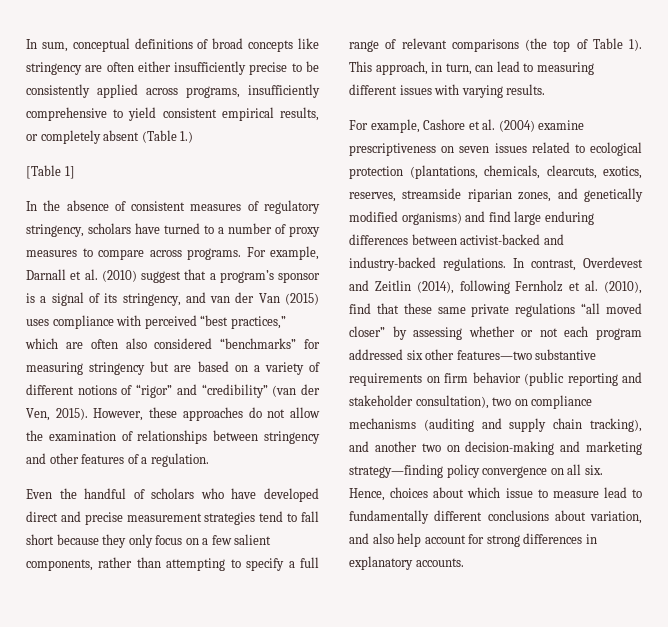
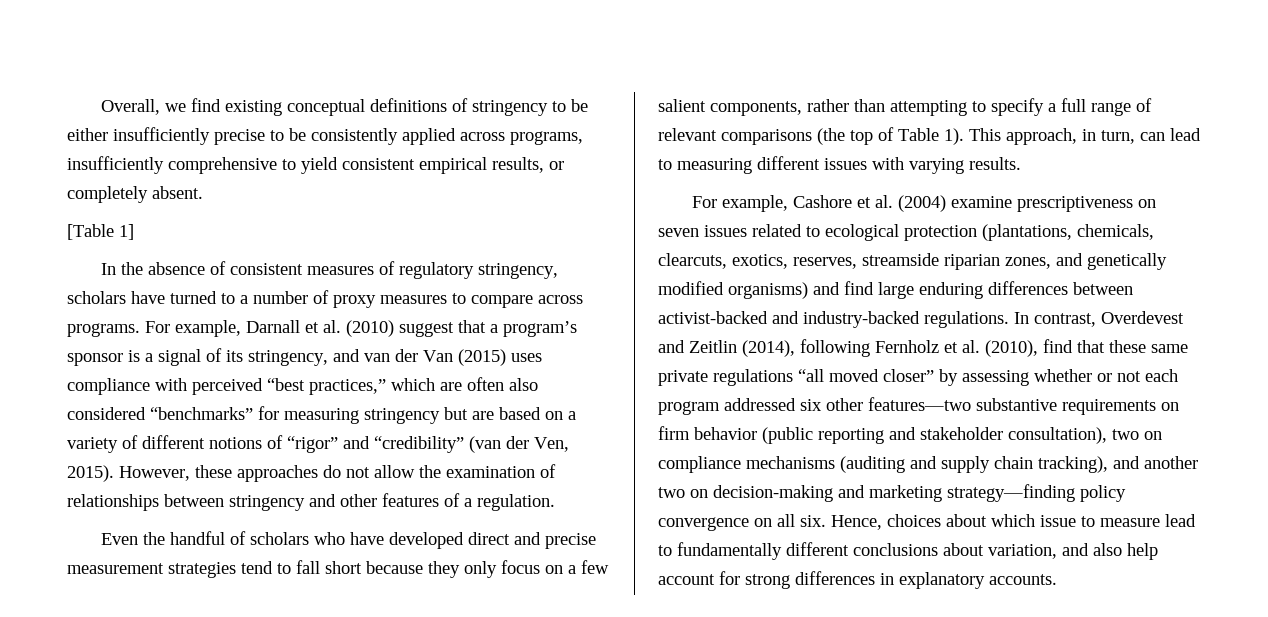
[26,38,319,52] [26,62,134,75] In sum, conceptual definitions of broad concepts like stringency are often -> [101,98,589,116] Overall, we find existing conceptual definitions of stringency to be
[103,130,194,143] absent (Table 1.) -> [152,186,203,199] absent.

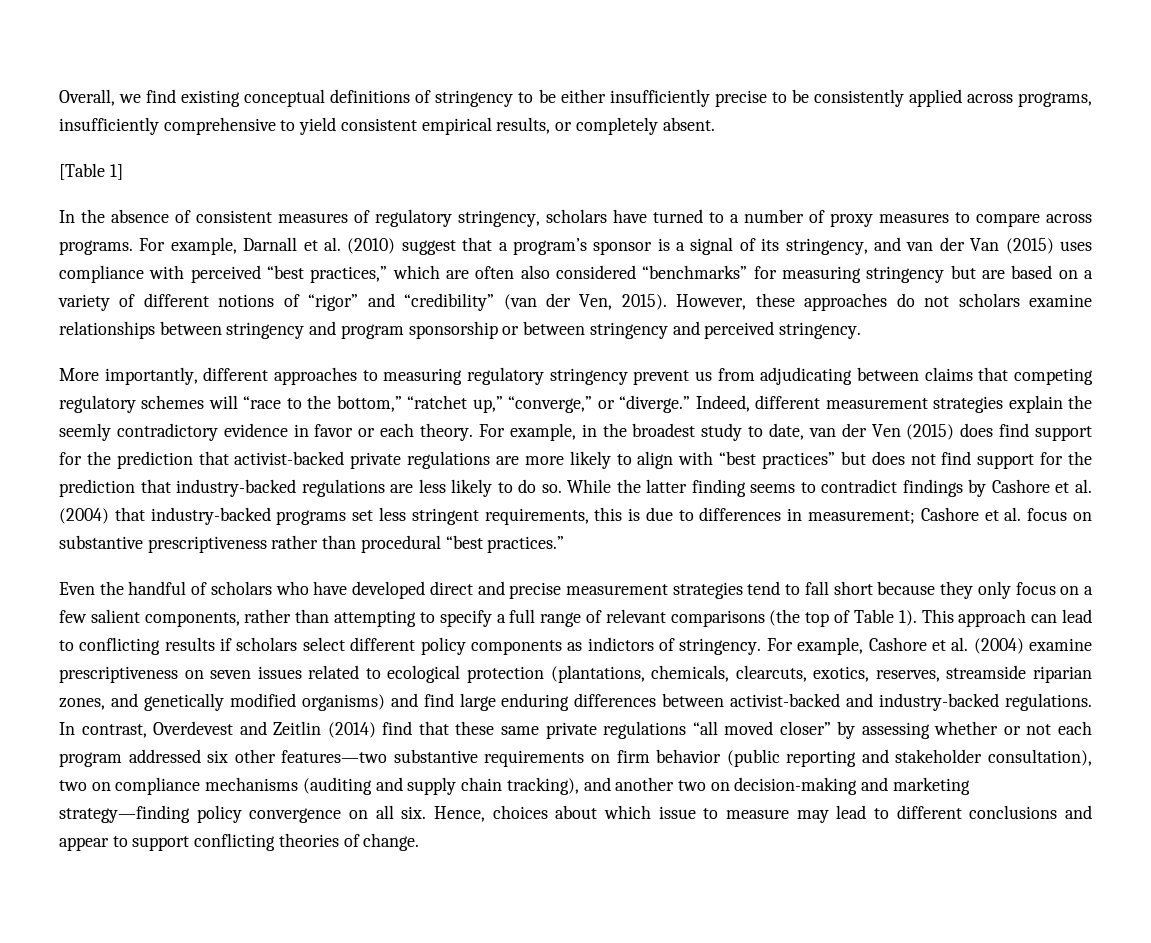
[374,464,556,478] [67,493,555,511] allow the examination of relationships between stringency and other features of a regulation. -> [958,293,1093,307] [59,321,861,339] [59,367,1093,385] [59,395,1093,413] [59,423,1093,441] [59,451,1093,469] [59,479,1092,497] [59,507,1092,525] [59,535,565,553] scholars examine relationships between stringency and program sponsorship or between stringency and perceived stringency. // More importantly, different approaches to measuring regulatory stringency prevent us from adjudicating between claims that competing regulatory schemes will “race to the bottom,” “ratchet up,” “converge,” or “diverge.” Indeed, different measurement strategies explain the seemly contradictory evidence in favor or each theory. For example, in the broadest study to date, van der Ven (2015) does find support for the prediction that activist-backed private regulations are more likely to align with “best practices” but does not find support for the prediction that industry-backed regulations are less likely to do so. While the latter finding seems to contradict findings by Cashore et al. (2004) that industry-backed programs set less stringent requirements, this is due to differences in measurement; Cashore et al. focus on substantive prescriptiveness rather than procedural “best practices.”
[1006,128,1201,145] [658,156,1021,174] approach, in turn, can lead to measuring different issues with varying results. // -> [958,609,1093,627] [59,637,762,655] approach can lead to conflicting results if scholars select different policy components as indictors of stringency.
[742,339,1038,357] (2014), following Fernholz et al. (2010), -> [327,722,376,738] (2014)
[1165,514,1196,527] [658,542,782,560] lead to fundamentally -> [796,805,889,823] may lead to
[943,543,1158,560] [658,571,1057,589] about variation, and also help account for strong differences in explanatory accounts. -> [1064,805,1092,819] [59,833,420,851] and appear to support conflicting theories of change.

